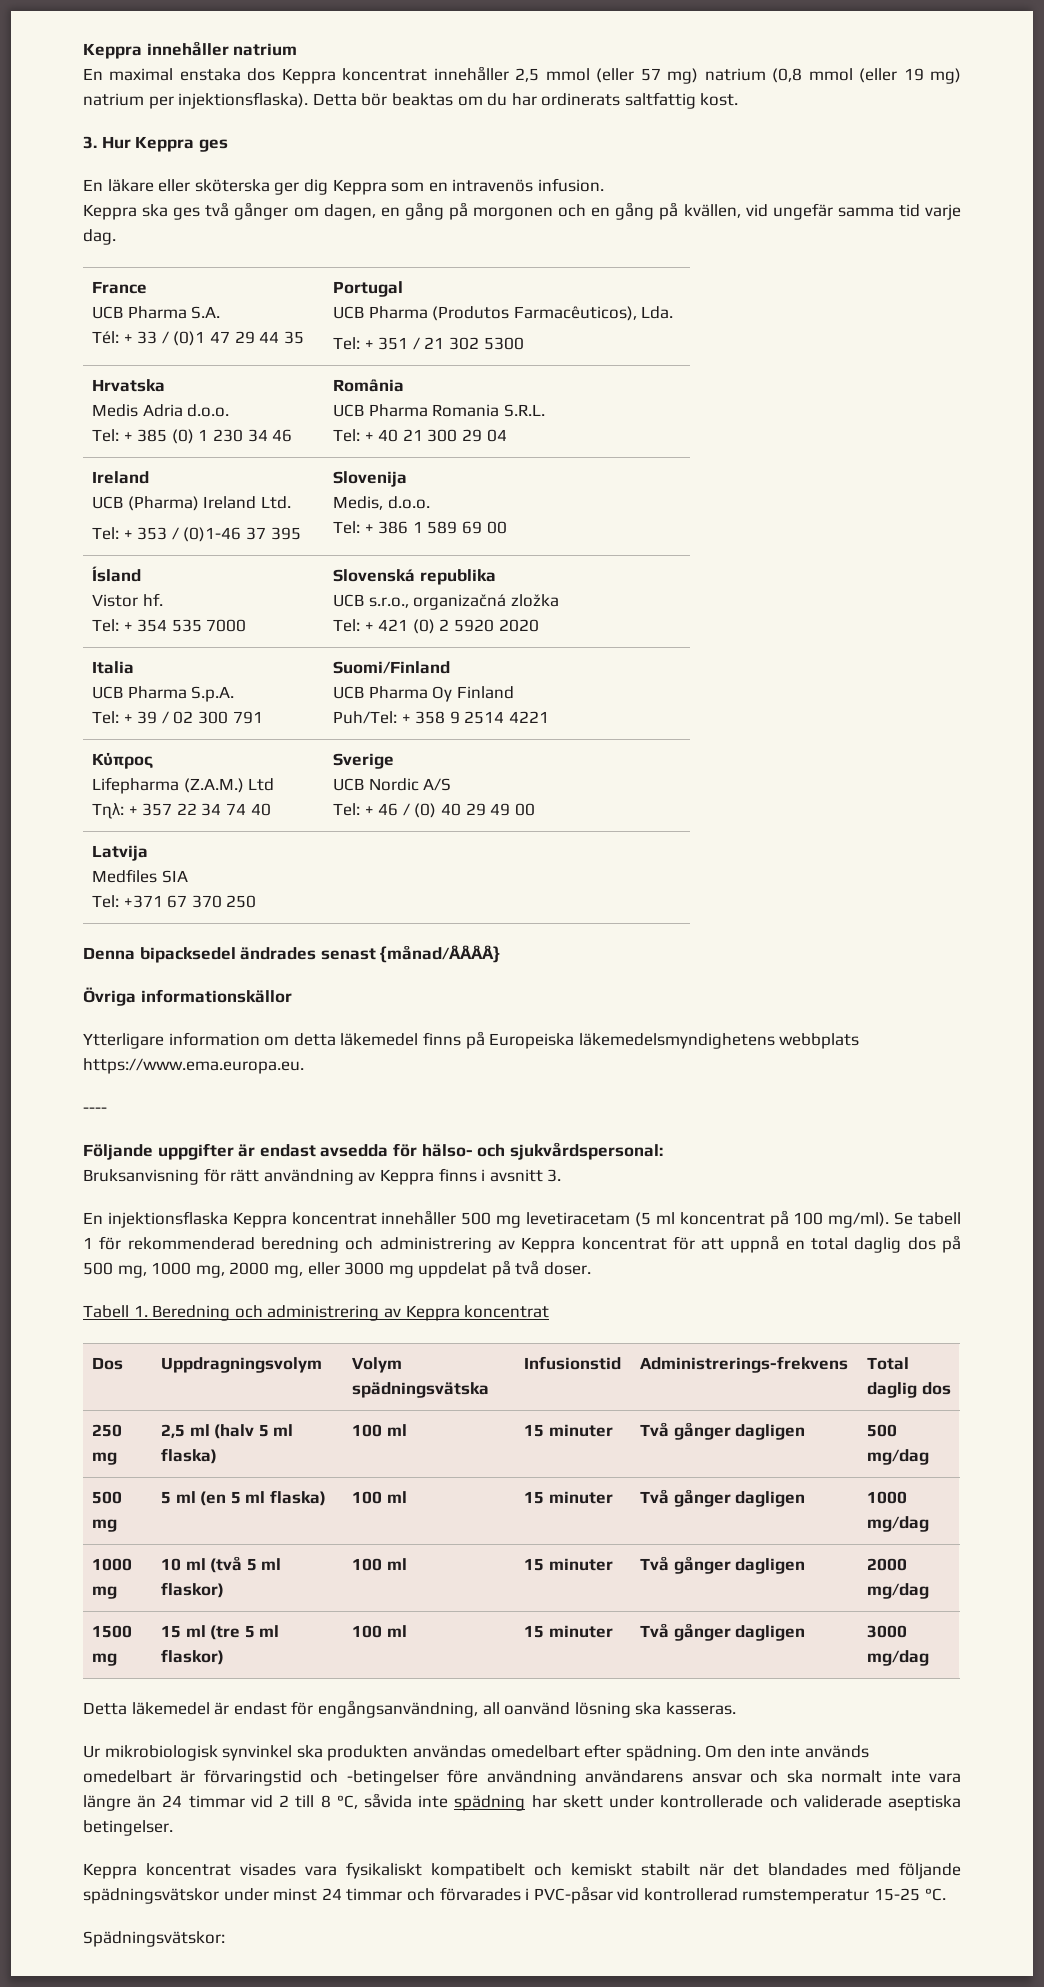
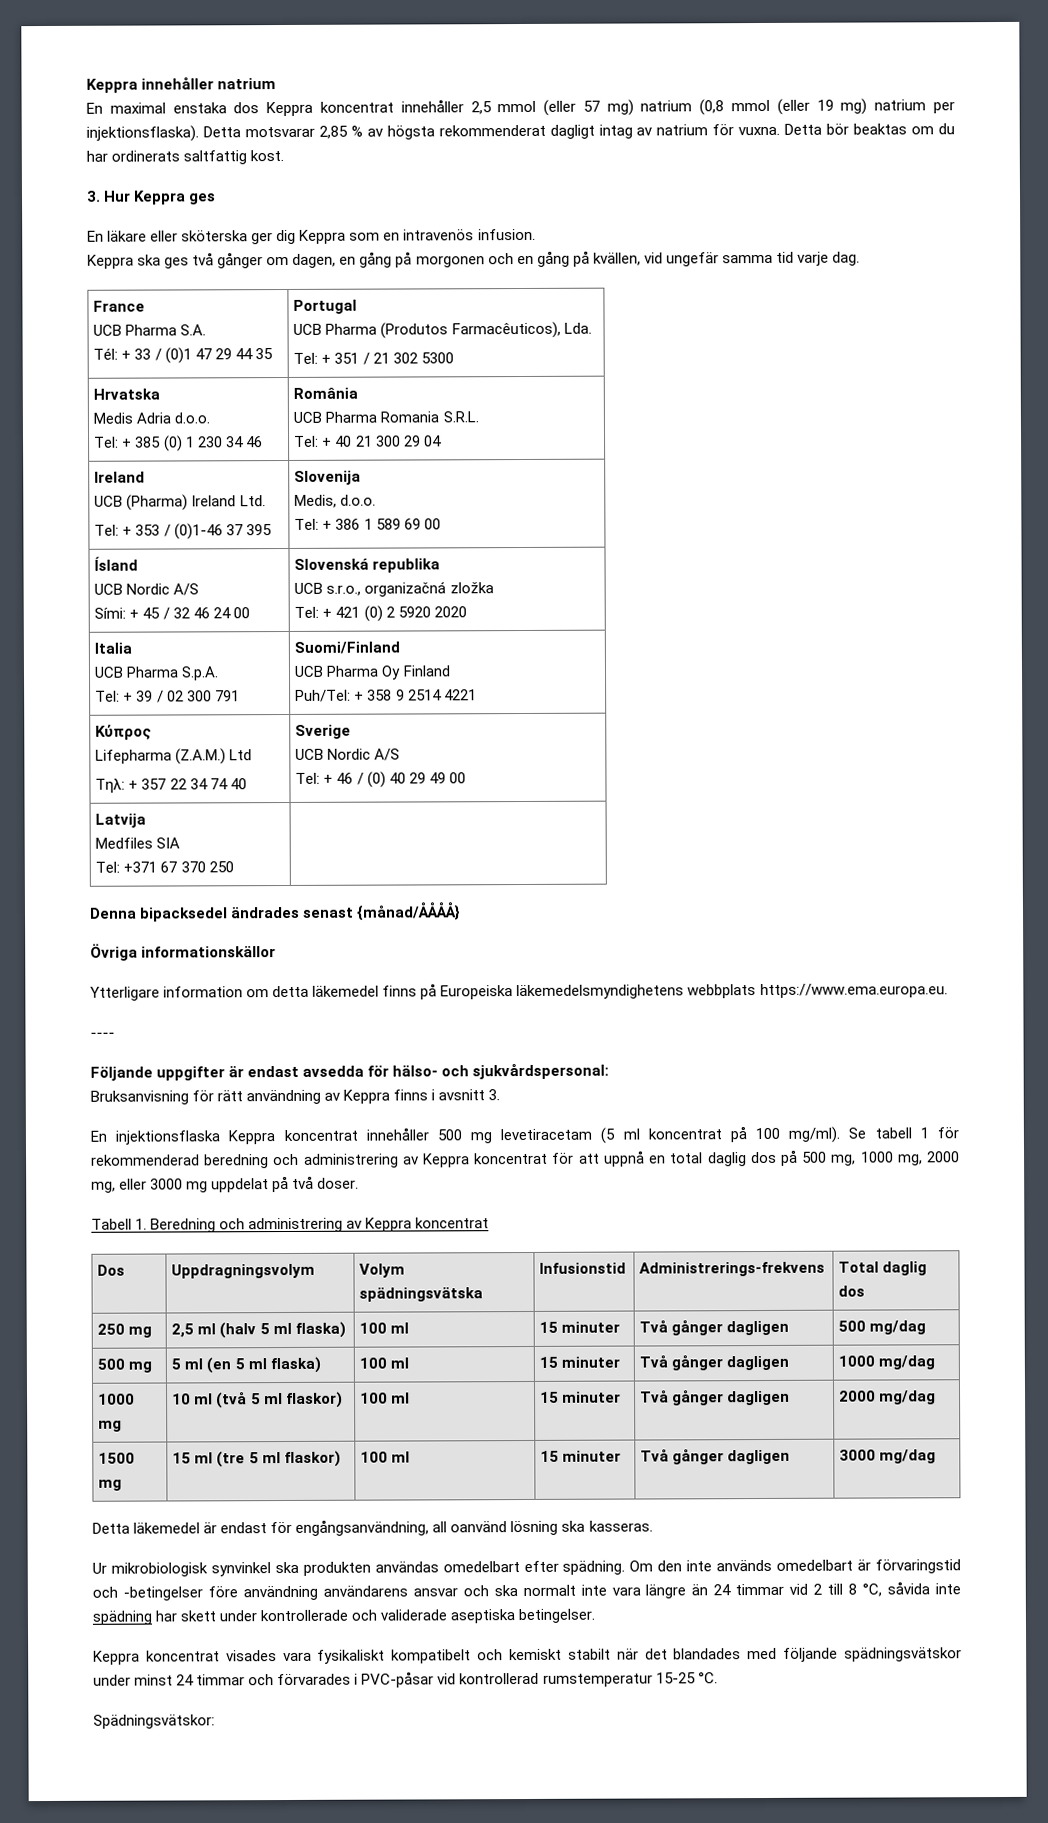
(357, 99) none -> [244,123,823,140] motsvarar 2,85 % av högsta rekommenderat dagligt intag av natrium för vuxna. Detta
[92,593,163,607] [92,619,247,632] Vistor hf. // Tel: + 354 535 7000 -> [94,583,200,596] [94,607,250,620] UCB Nordic A/S // Sími: + 45 / 32 46 24 00

